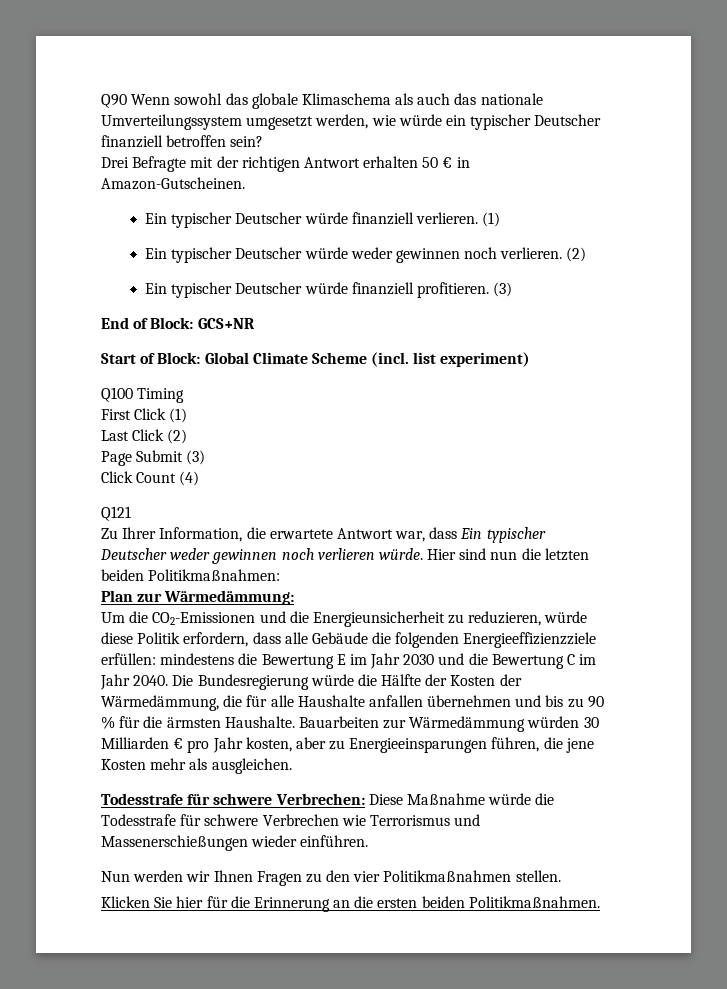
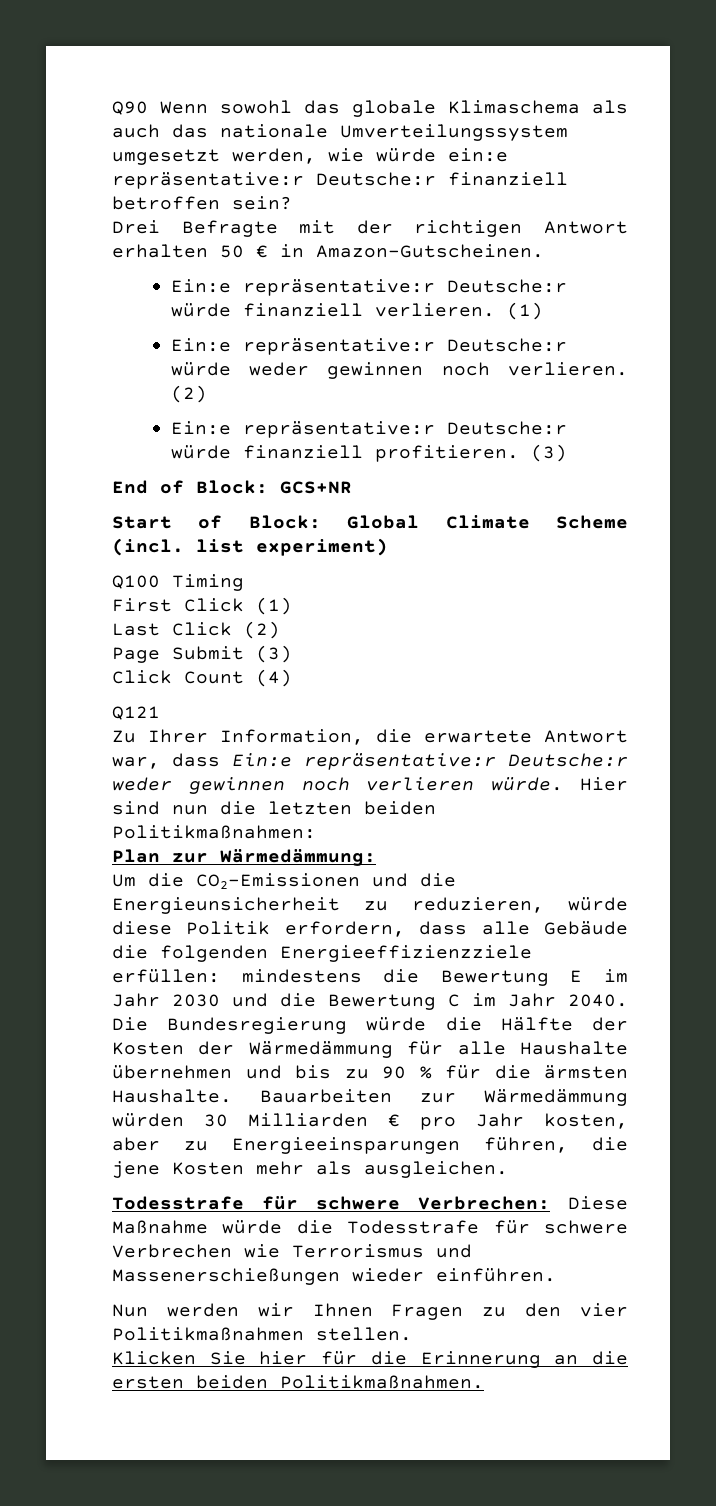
[445,114,602,130] ein typischer Deutscher -> [448,148,508,162] [112,172,436,189] ein:e repräsentative:r Deutsche:r
[144,212,303,228] Ein typischer Deutscher -> [170,279,567,296] Ein:e repräsentative:r Deutsche:r
[144,247,303,263] Ein typischer Deutscher -> [170,338,567,355] Ein:e repräsentative:r Deutsche:r
[144,282,303,298] Ein typischer Deutscher -> [170,421,567,438] Ein:e repräsentative:r Deutsche:r
[460,527,546,543] [100,548,167,560] Ein typischer Deutscher -> [232,753,628,770] Ein:e repräsentative:r Deutsche:r
[101,695,243,711] Wärmedämmung, die -> [248,1041,393,1058] Wärmedämmung
[368,695,423,707] anfallen -> (628, 1048) none

